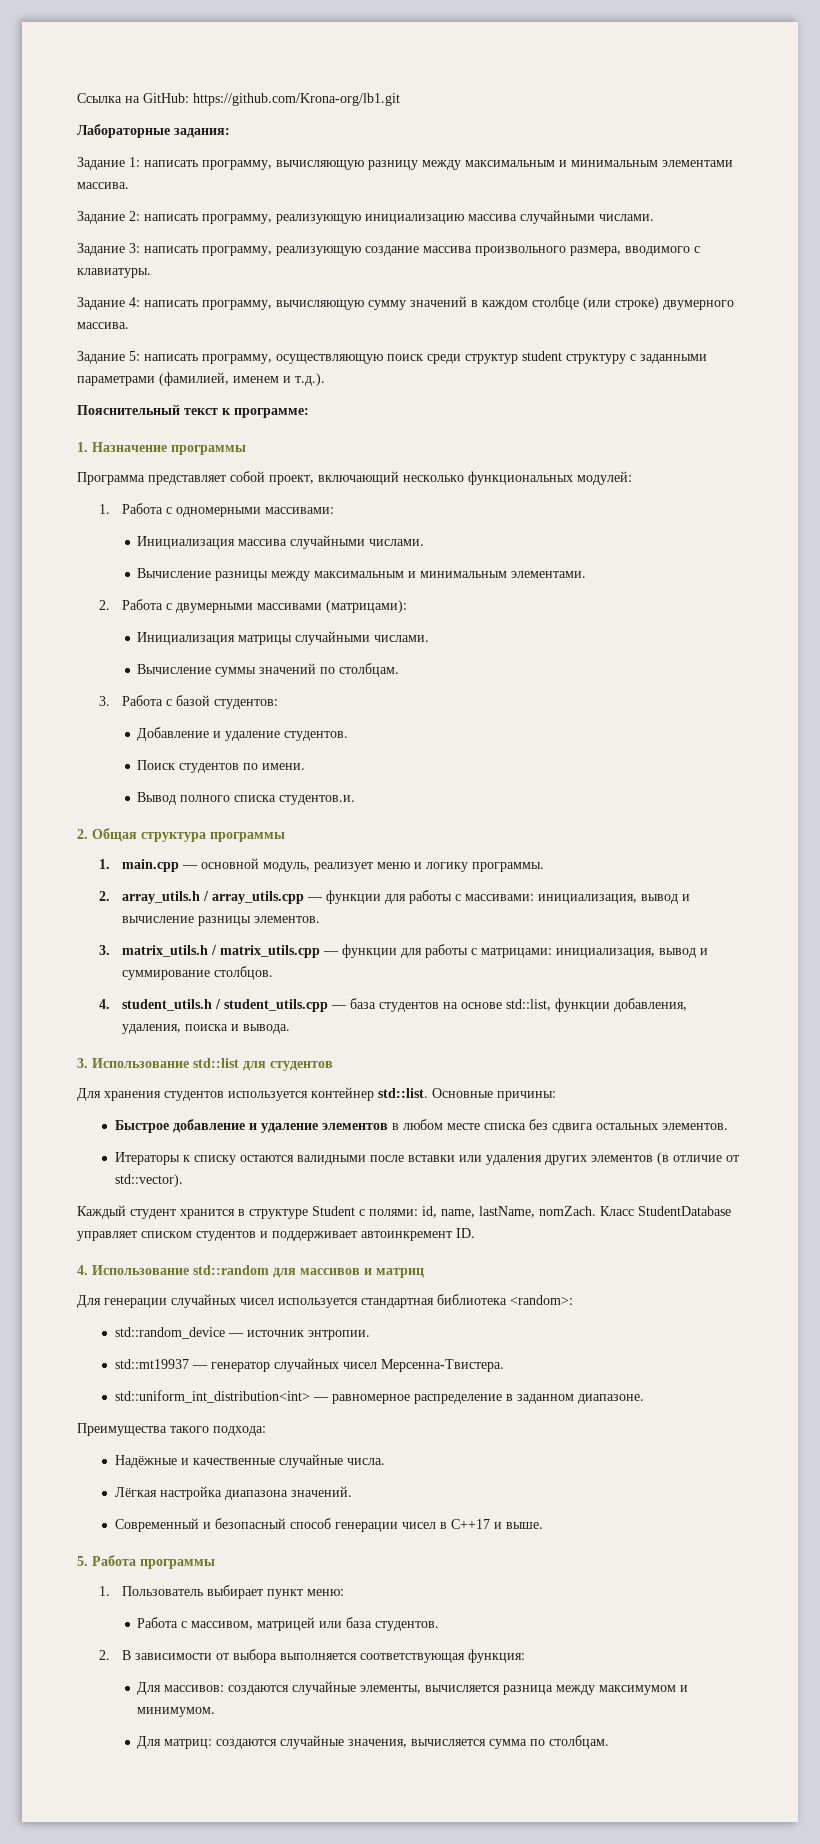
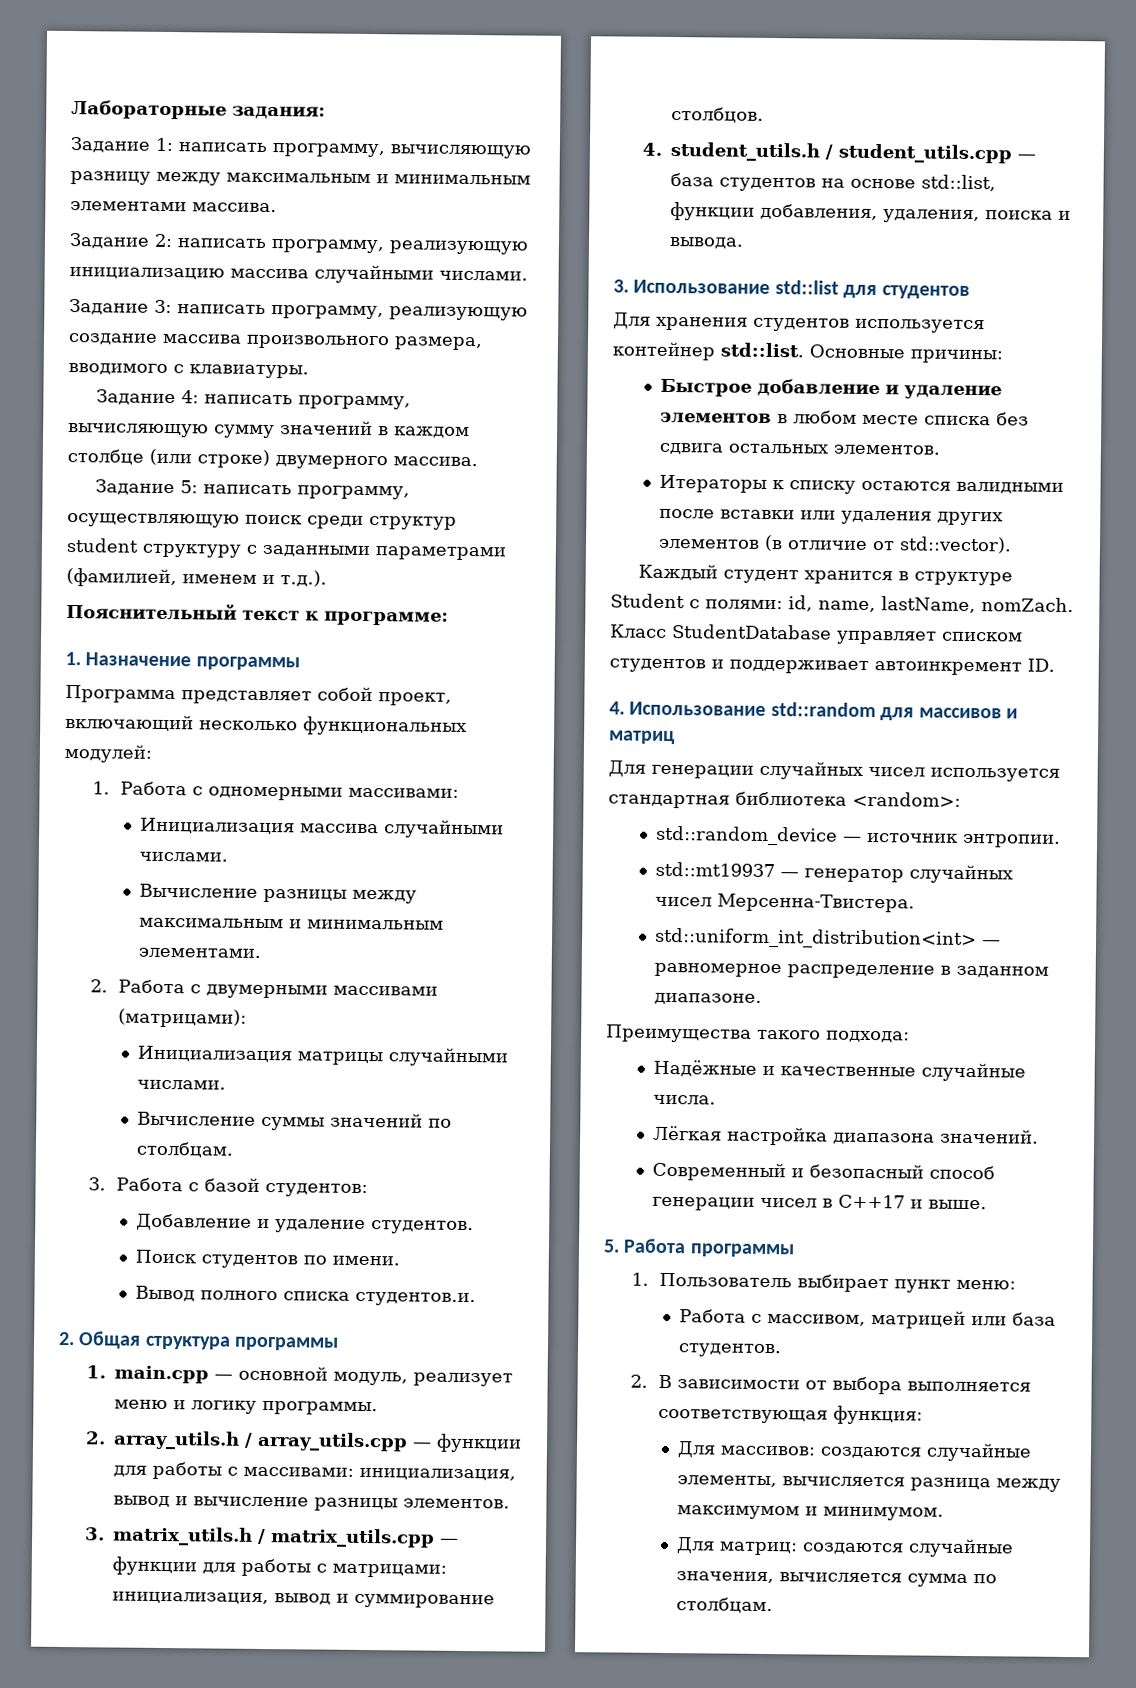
[77,93,400,106] Ссылка на GitHub: https://github.com/Krona-org/lb1.git // -> (71, 110) none

